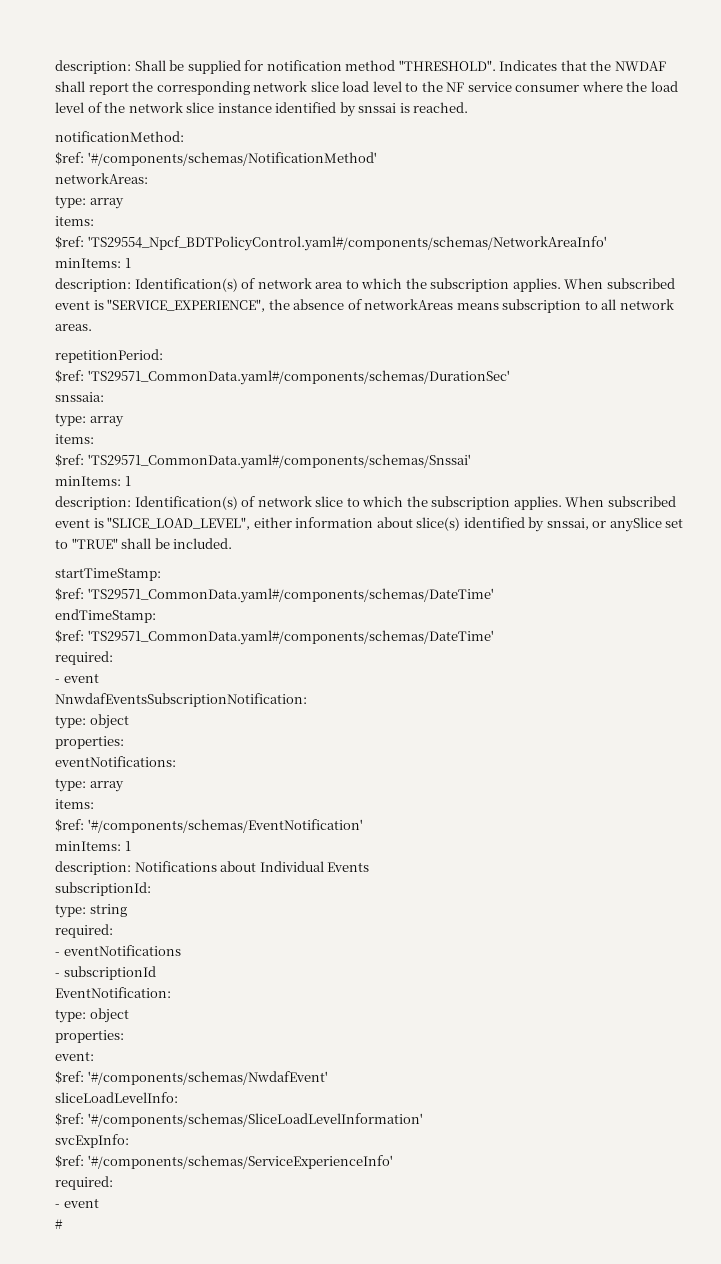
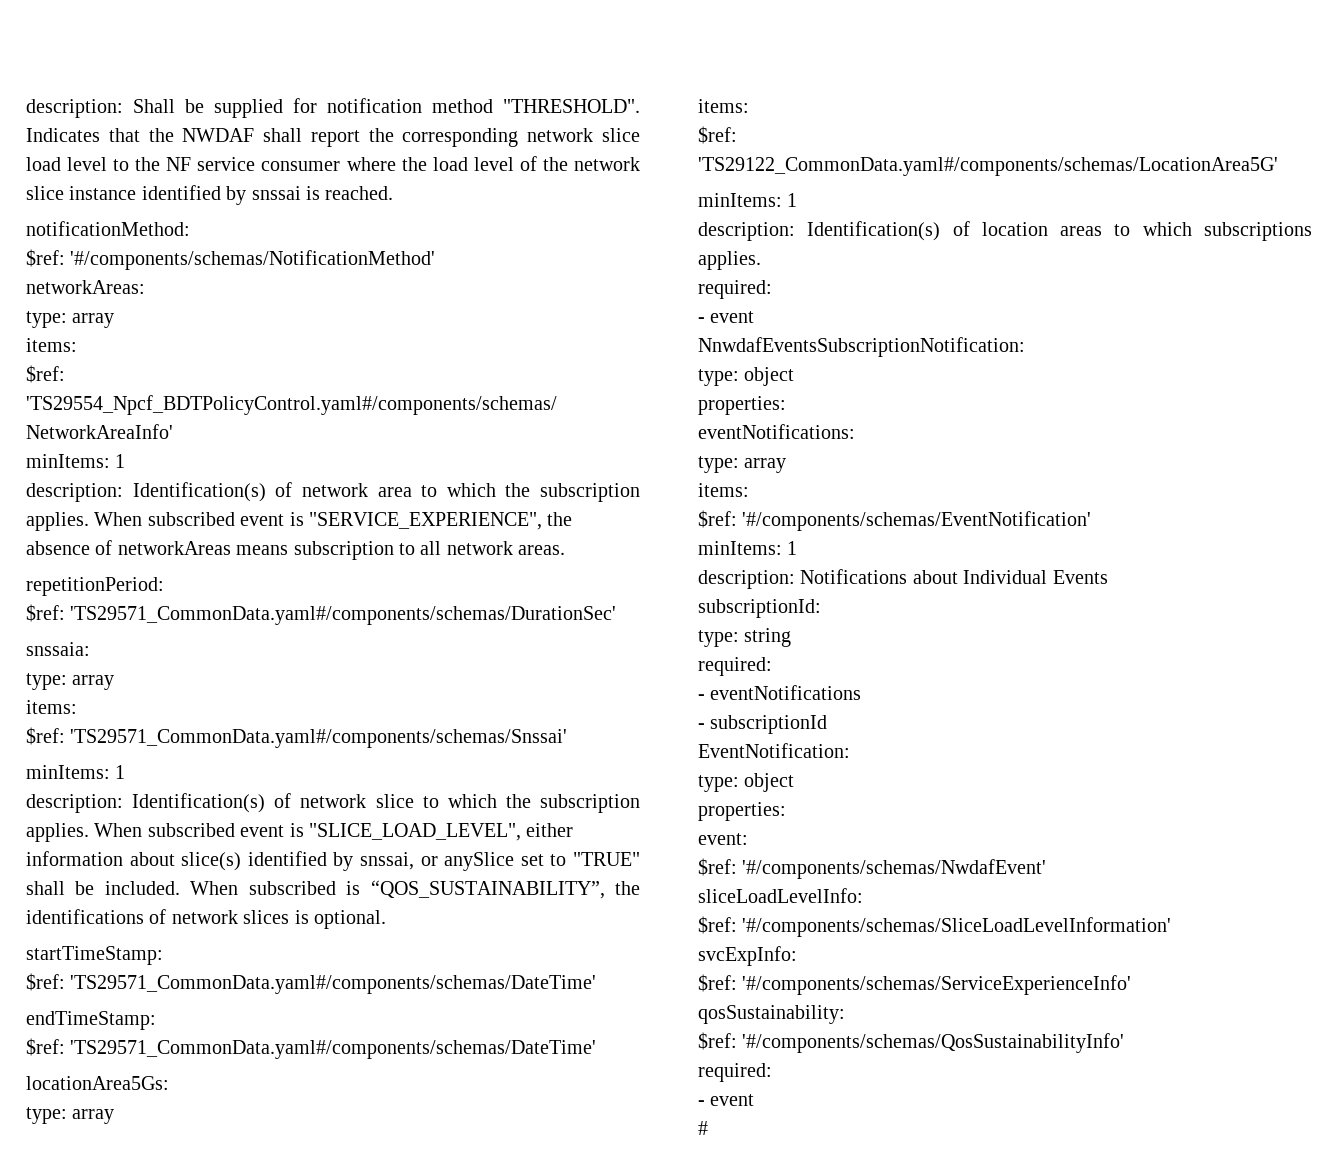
(233, 543) none -> [190,880,641,899] [26,909,386,929] When subscribed is “QOS_SUSTAINABILITY”, the identifications of network slices is optional.
(494, 637) none -> [26,1076,169,1090] [26,1107,115,1124] [698,99,749,113] [698,126,737,144] [698,157,1278,176] [698,193,798,207] [698,221,1312,241] [698,251,761,270] // locationArea5Gs: // type: array // items: // $ref: 'TS29122_CommonData.yaml#/components/schemas/LocationArea5G' // minItems: 1 // description: Identification(s) of location areas to which subscriptions applies.
(393, 1162) none -> [698,1005,845,1024] [698,1032,1125,1053] // qosSustainability: // $ref: '#/components/schemas/QosSustainabilityInfo'

